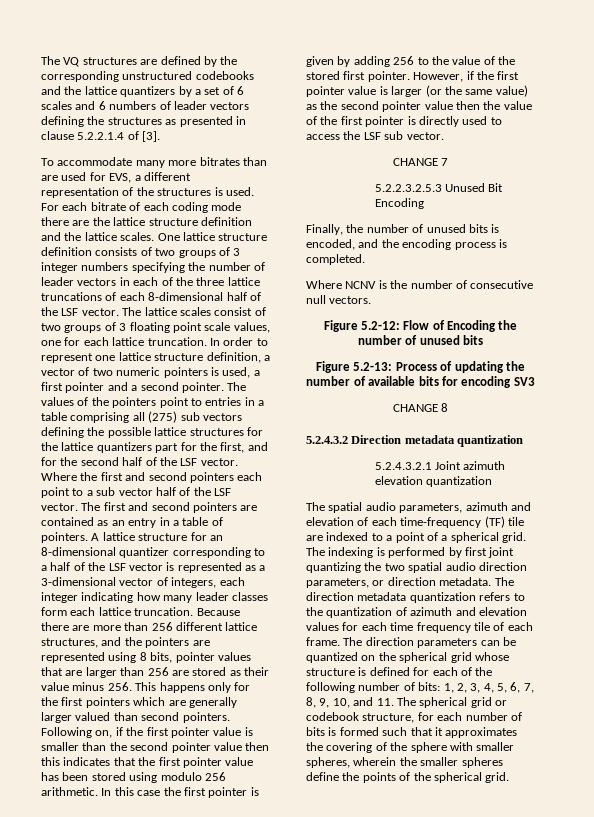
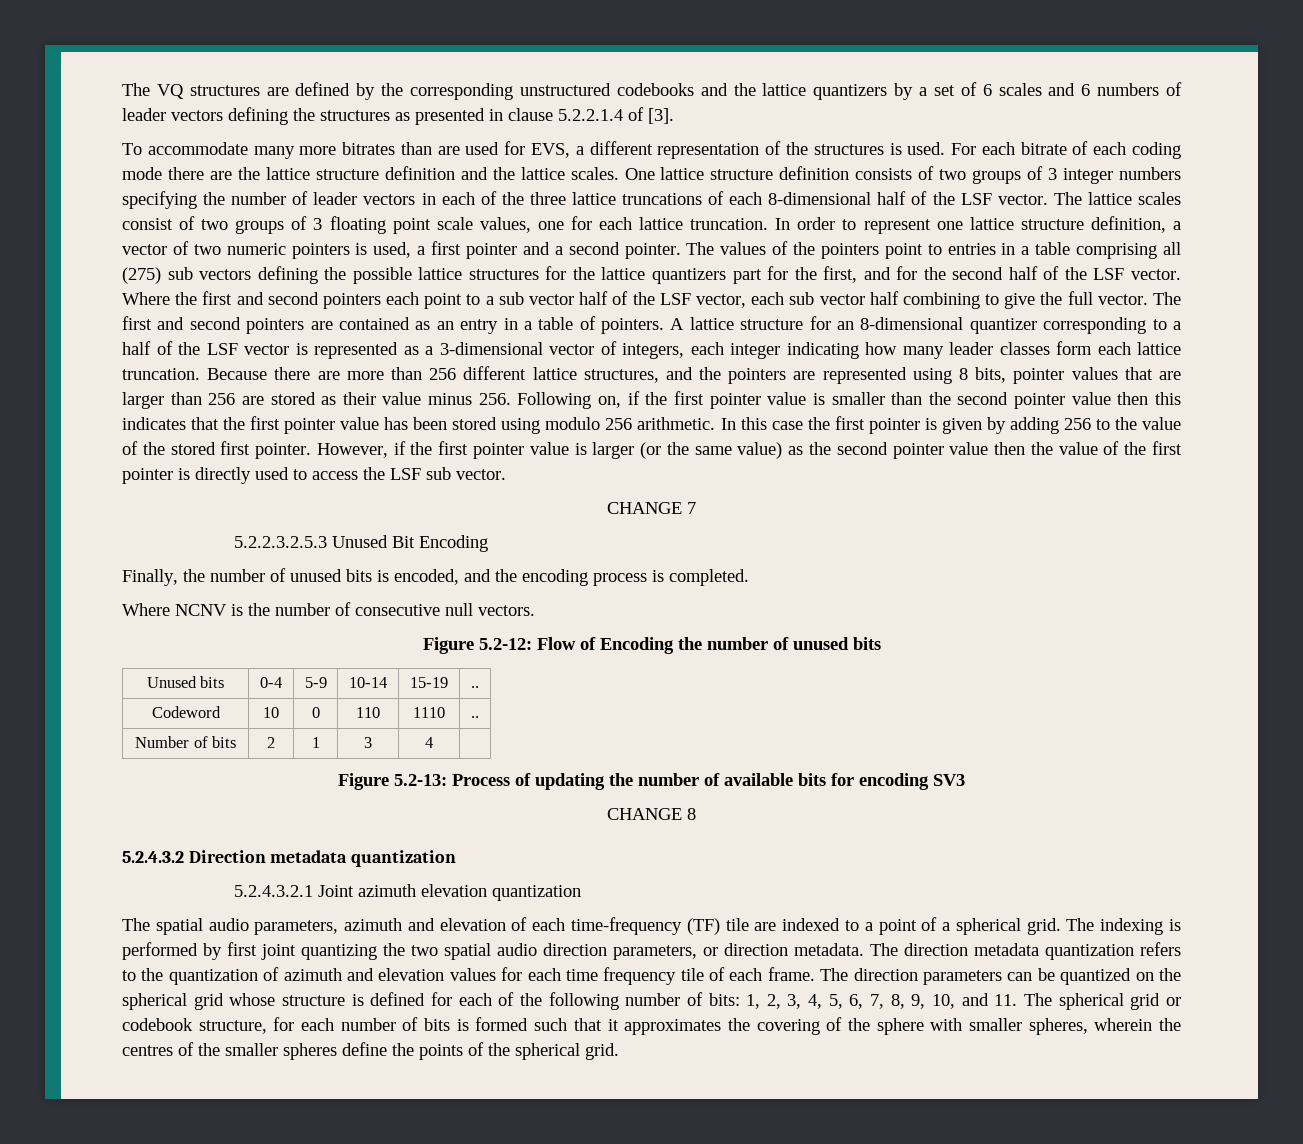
(231, 492) none -> [695,291,1093,309] vector, each sub vector half combining to give the full
[135,682,251,693] [41,697,237,708] [41,712,230,723] This happens only for the first pointers which are generally larger valued than second pointers. -> (511, 399) none
(484, 340) none -> [146,676,225,688] [260,677,282,688] [304,677,327,688] [349,677,387,688] [410,677,448,688] [471,686,479,688] [151,706,221,718] [263,707,279,718] [311,707,320,718] [356,707,380,718] [413,707,445,718] [471,716,479,718] [135,736,236,748] [267,737,275,748] [311,737,320,748] [364,737,372,748] [425,737,433,748] // Unused bits | 0-4 | 5-9 | 10-14 | 15-19 | .. // Codeword | 10 | 0 | 110 | 1110 | .. // Number of bits | 2 | 1 | 3 | 4 |
(417, 761) none -> [122,1042,220,1056] centres of the

